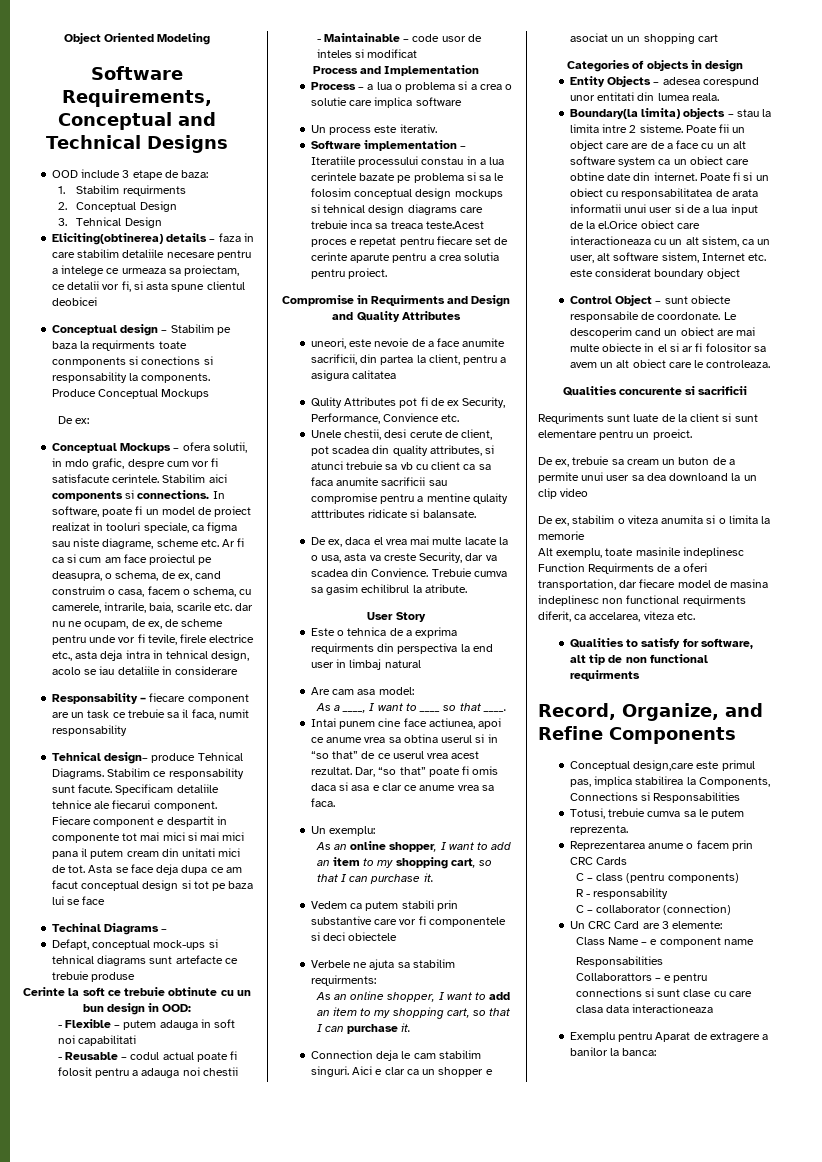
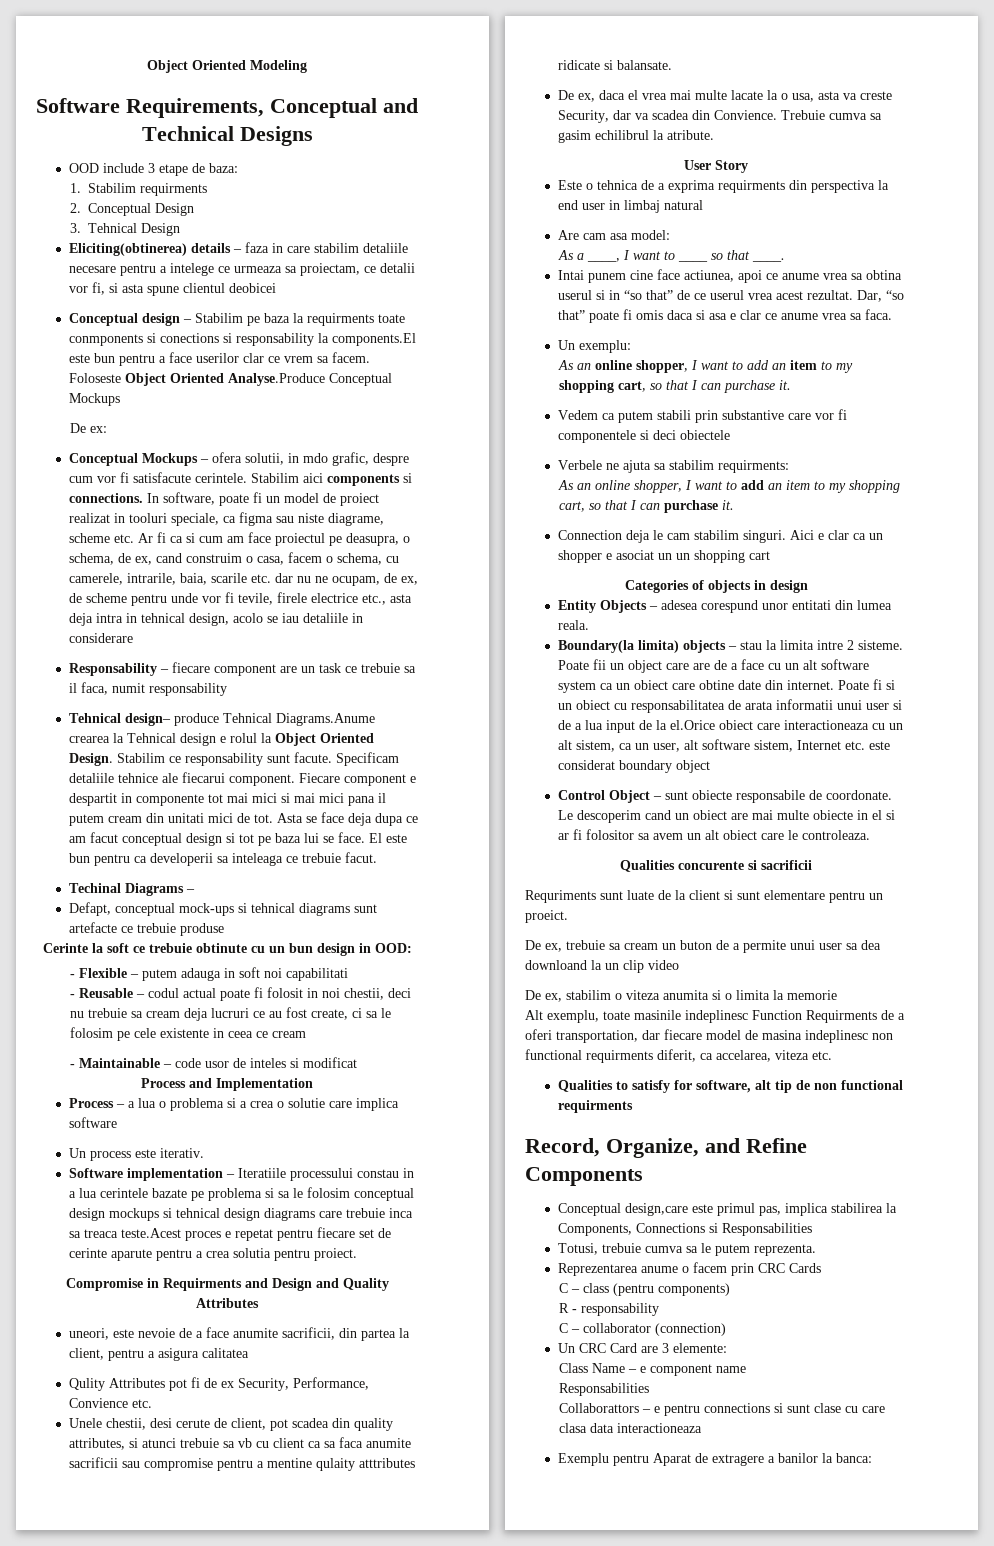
[141,373,211,383] [51,389,96,397] components. Produce -> [331,333,416,346] [68,352,370,366] [68,373,325,386] components.El este bun pentru a face userilor clar ce vrem sa facem. Foloseste Object Oriented Analyse.Produce
[51,768,104,779] Diagrams. -> [275,713,375,726] [68,733,374,746] [68,753,113,766] Diagrams.Anume crearea la Tehnical design e rolul la Object Oriented Design.
[82,896,106,905] face -> [337,832,407,843] [68,852,377,866] face. El este bun pentru ca developerii sa inteleaga ce trebuie facut.
[94,1067,238,1078] pentru a adauga noi chestii -> [307,988,412,1000] [70,1007,392,1021] [70,1027,307,1041] in noi chestii, deci nu trebuie sa cream deja lucruri ce au fost create, ci sa le folosim pe cele existente in ceea ce cream

